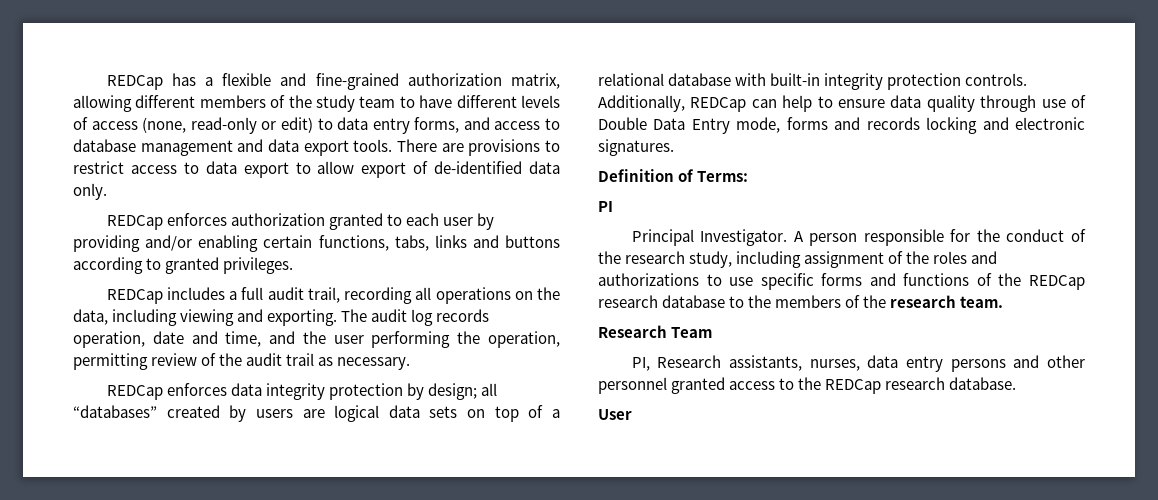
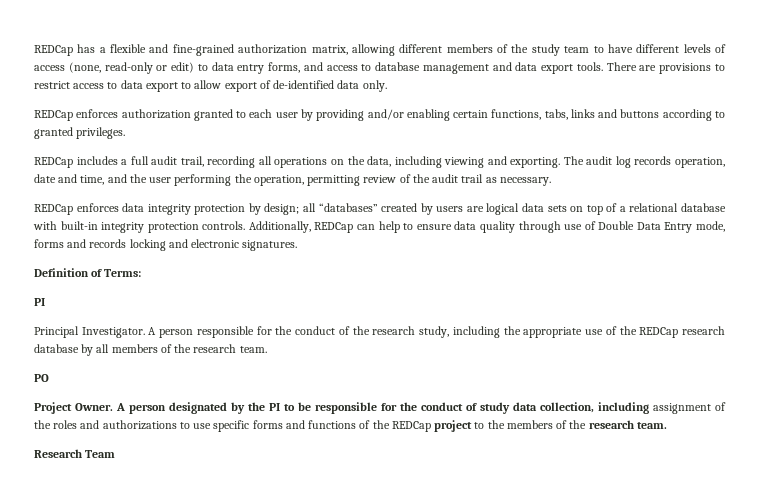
(802, 259) none -> [503,326,725,338] [34,344,267,356] [34,374,49,382] [34,402,649,414] the appropriate use of the REDCap research database by all members of the research team. // PO // Project Owner. A person designated by the PI to be responsible for the conduct of study data collection, including
[598,295,726,308] research database -> [434,420,473,432] project
[631,355,1085,372] [598,377,1017,394] [598,409,632,420] // PI, Research assistants, nurses, data entry persons and other personnel granted access to the REDCap research database. // User -> (116, 454) none

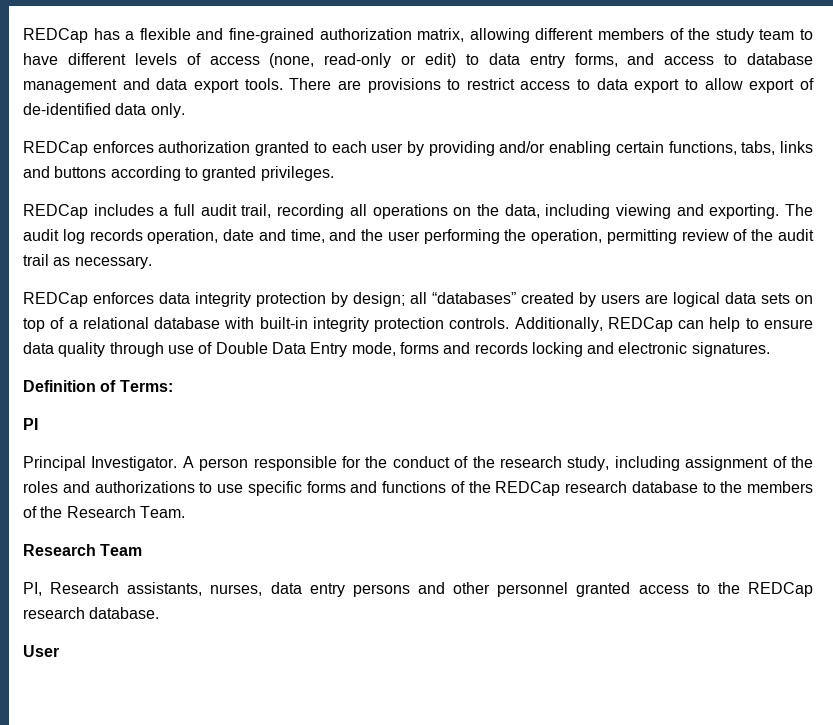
[503,326,725,338] [34,344,267,356] [34,374,49,382] [34,402,649,414] the appropriate use of the REDCap research database by all members of the research team. // PO // Project Owner. A person designated by the PI to be responsible for the conduct of study data collection, including -> (680, 463) none
[434,420,473,432] project -> [565,481,698,493] research database
[588,420,667,429] research team. -> [66,506,185,518] Research Team.
(116, 454) none -> [23,582,813,597] [23,607,160,619] [23,645,59,657] // PI, Research assistants, nurses, data entry persons and other personnel granted access to the REDCap research database. // User

